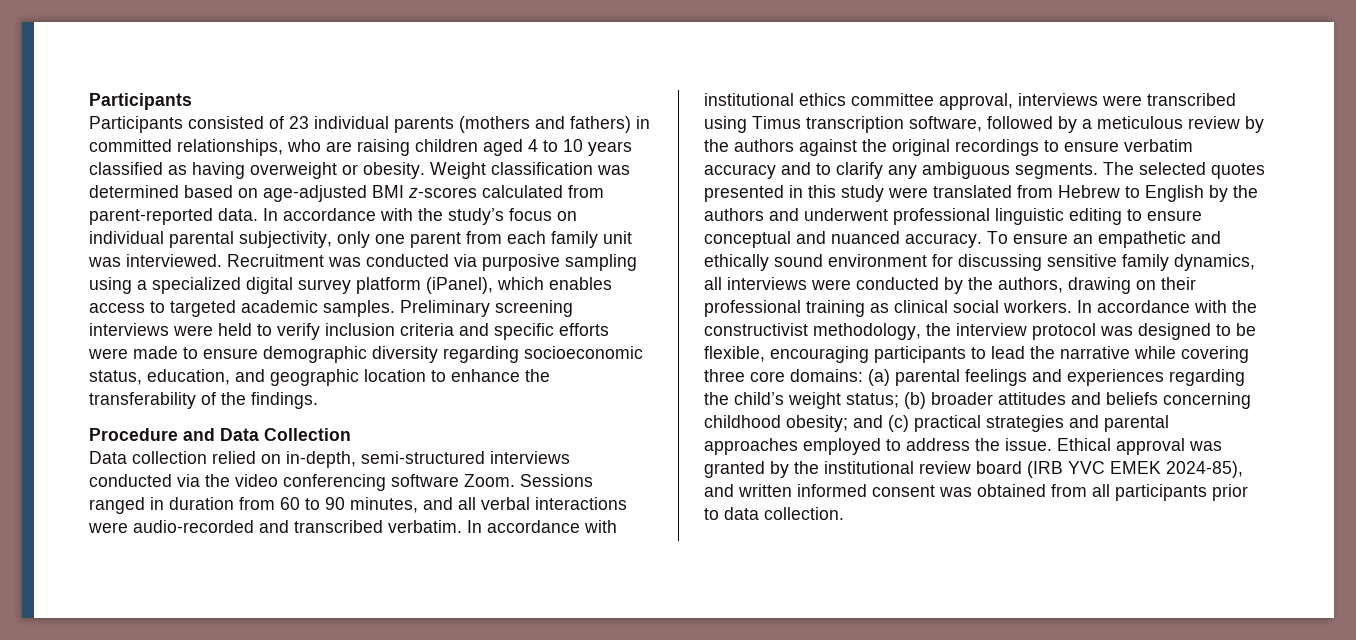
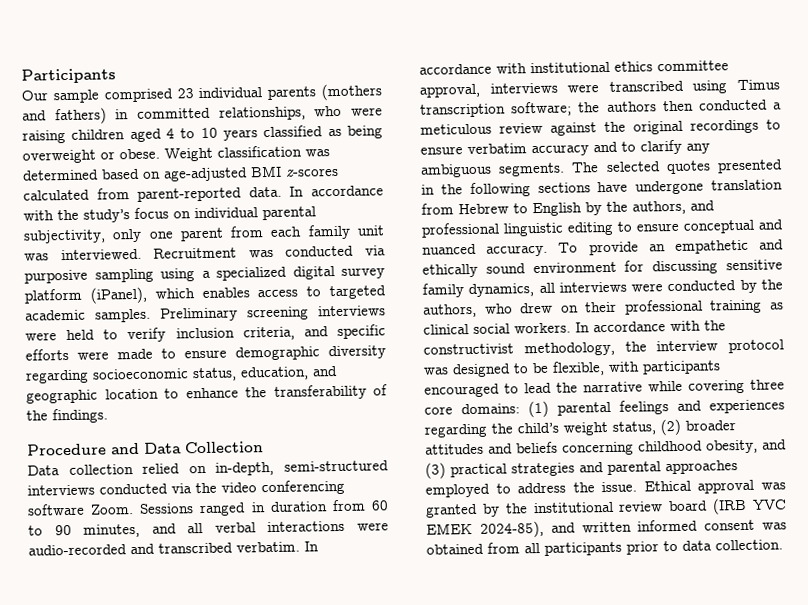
[89,116,284,133] Participants consisted of -> [21,88,173,104] Our sample comprised
[326,141,352,152] are -> [351,107,383,116] were
[192,162,245,179] having -> [347,125,383,139] being
[363,162,425,179] obesity. -> [119,148,160,160] obese.
[400,323,454,336] criteria -> [242,326,295,341] criteria,
[909,116,1264,133] [704,139,794,152] software, followed by a meticulous review by the authors -> [511,99,782,117] [420,122,543,135] software; the authors then conducted a meticulous review
[808,185,1012,202] this study were translated -> [440,179,783,198] the following sections have undergone translation
[704,208,888,221] authors and underwent -> [632,200,715,215] authors, and
[1013,233,1068,244] ensure -> [588,241,639,256] provide
[1068,277,1131,294] drawing -> [484,302,554,314] who drew
[770,346,966,363] encouraging participants -> [608,360,721,375] [424,383,500,398] with participants encouraged
[868,369,890,386] (a) -> [528,400,549,418] (1)
[846,392,926,409] status; (b) -> [612,418,681,436] status, (2)
[786,415,909,432] obesity; and (c) -> [706,439,787,454] [425,462,446,479] obesity, and (3)

